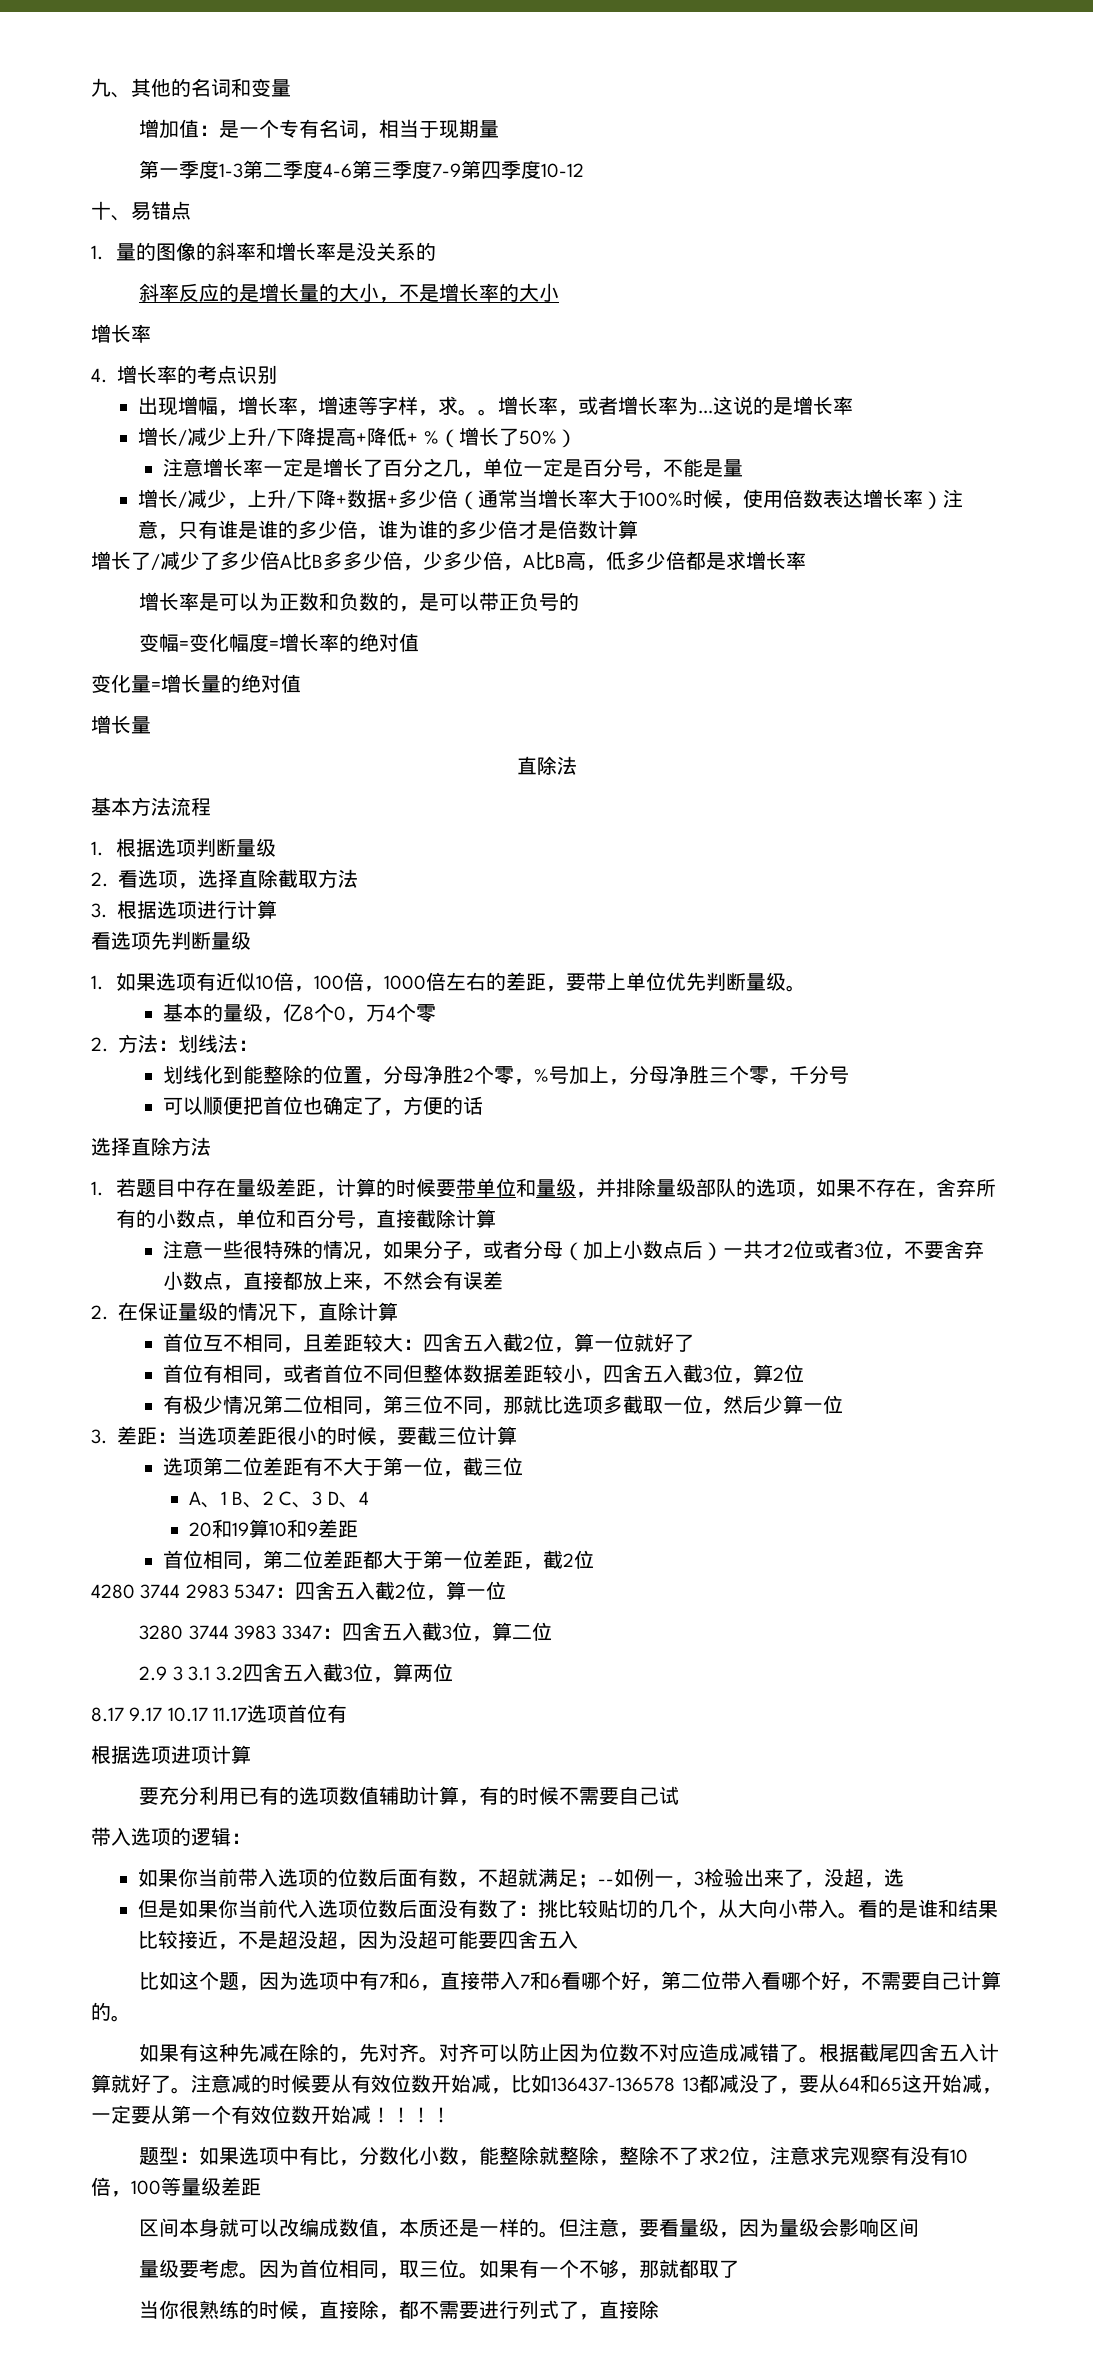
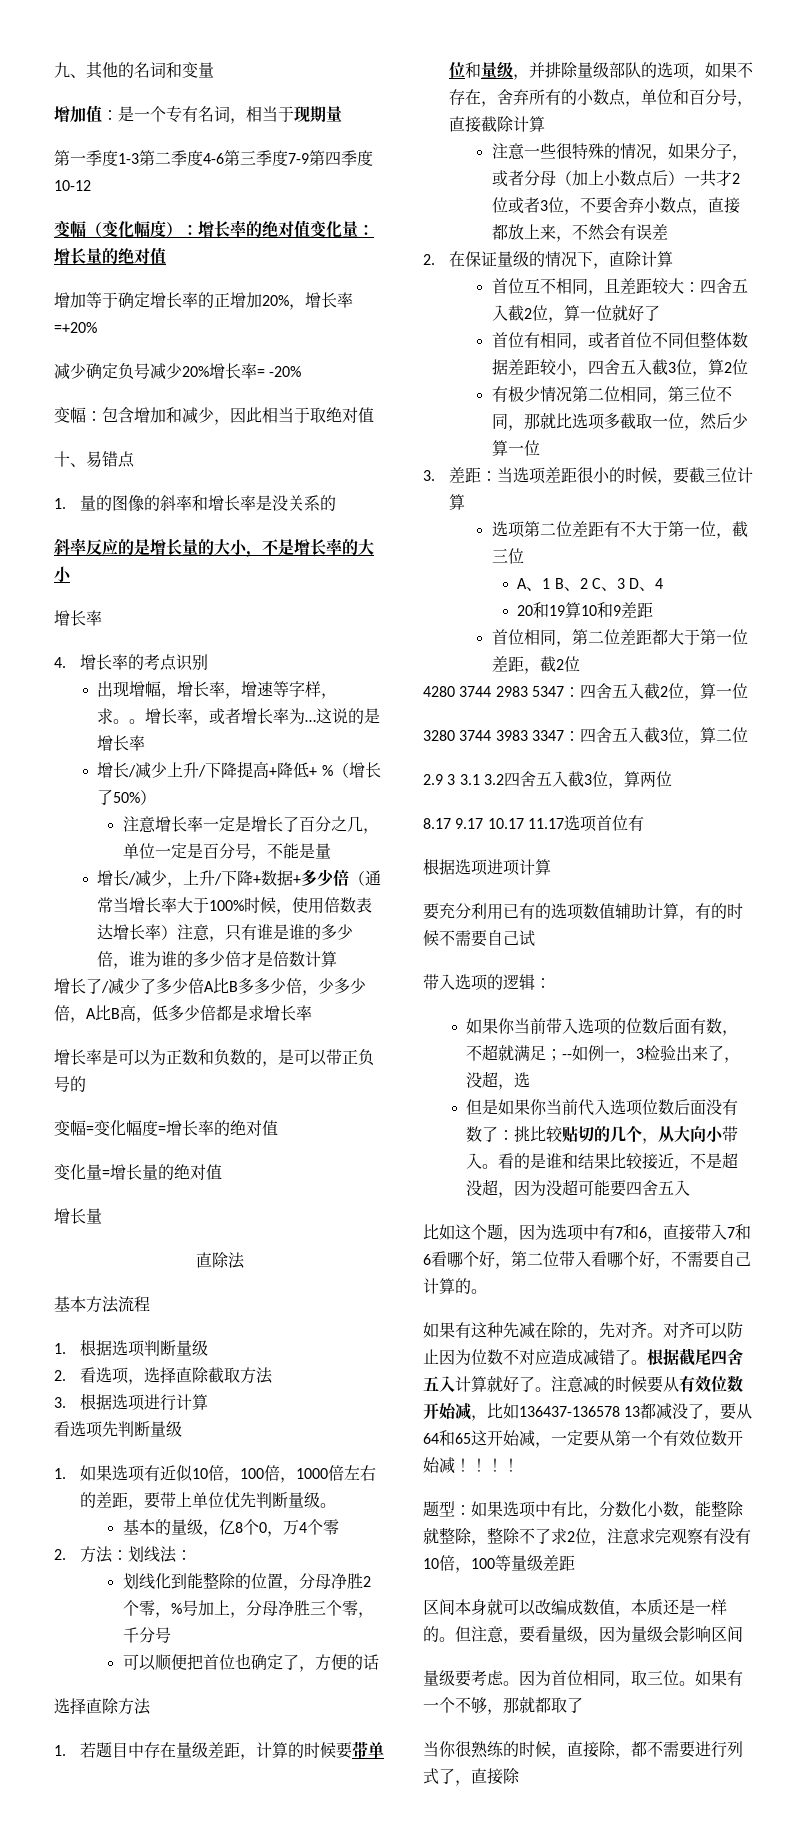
(585, 170) none -> [54,220,374,238] [54,247,166,265] [54,292,353,310] [54,322,97,333] [54,363,302,380] [54,407,374,425] // 变幅（变化幅度）：增长率的绝对值变化量：增长量的绝对值 // 增加等于确定增长率的正增加20%，增长率=+20% // 减少确定负号减少20%增长率= -20% // 变幅：包含增加和减少，因此相当于取绝对值

